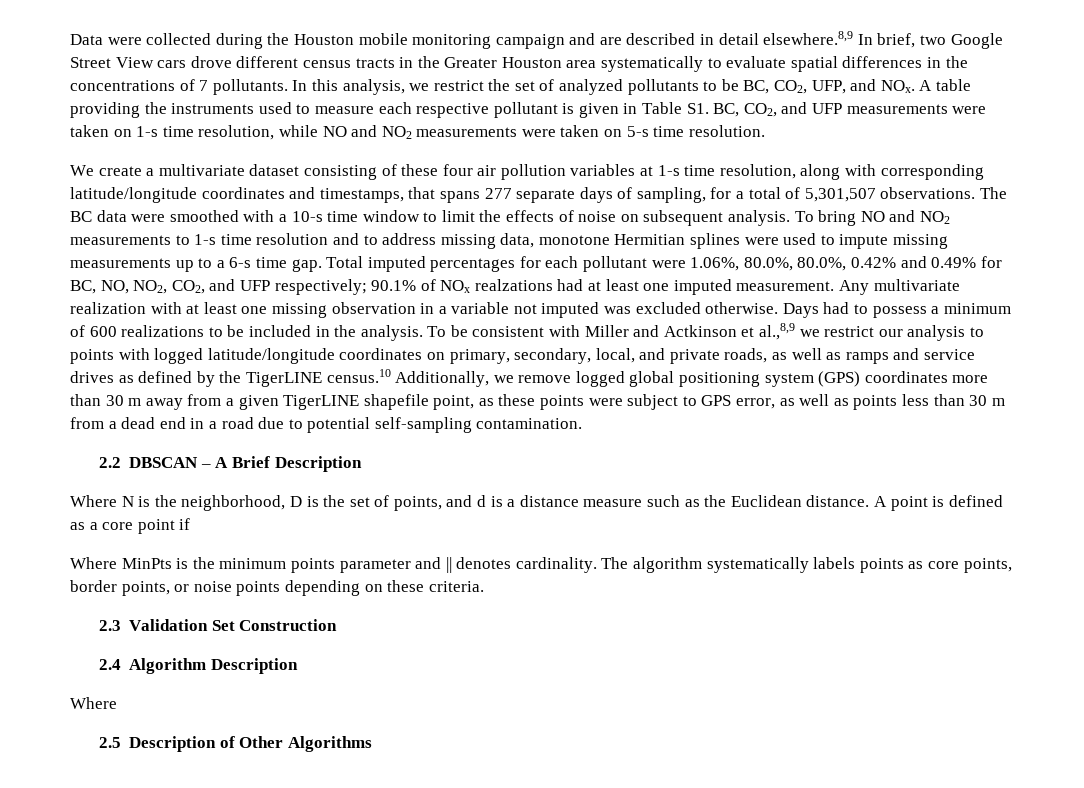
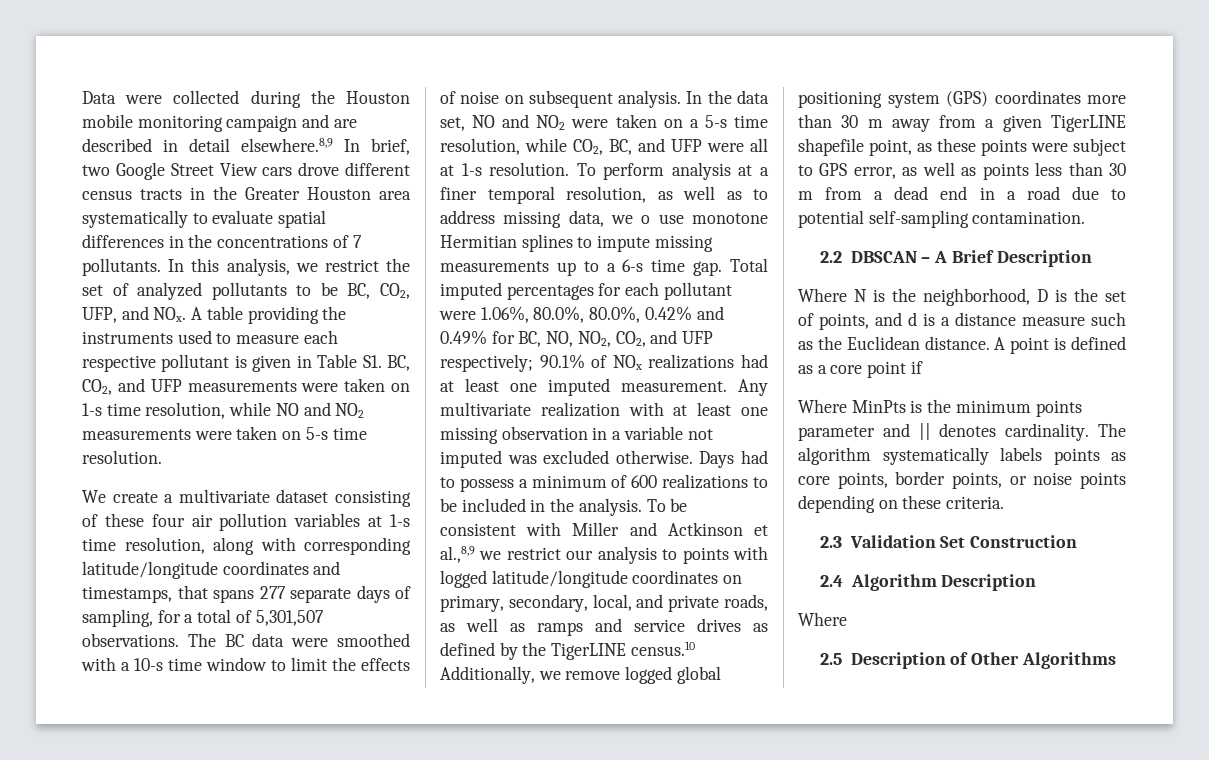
[794,210,950,226] [70,233,359,245] To bring NO and NO2 measurements to 1-s time resolution and -> [686,90,769,104] [440,114,768,131] [440,138,768,155] [440,162,769,180] [440,186,742,204] In the data set, NO and NO2 were taken on a 5-s time resolution, while CO2, BC, and UFP were all at 1-s resolution. To perform analysis at a finer temporal resolution, as well as
(535, 240) none -> [611,214,684,224] we o use
[744,233,817,245] were used -> (573, 243) none
[474,279,553,291] realzations -> [648,354,735,369] realizations

